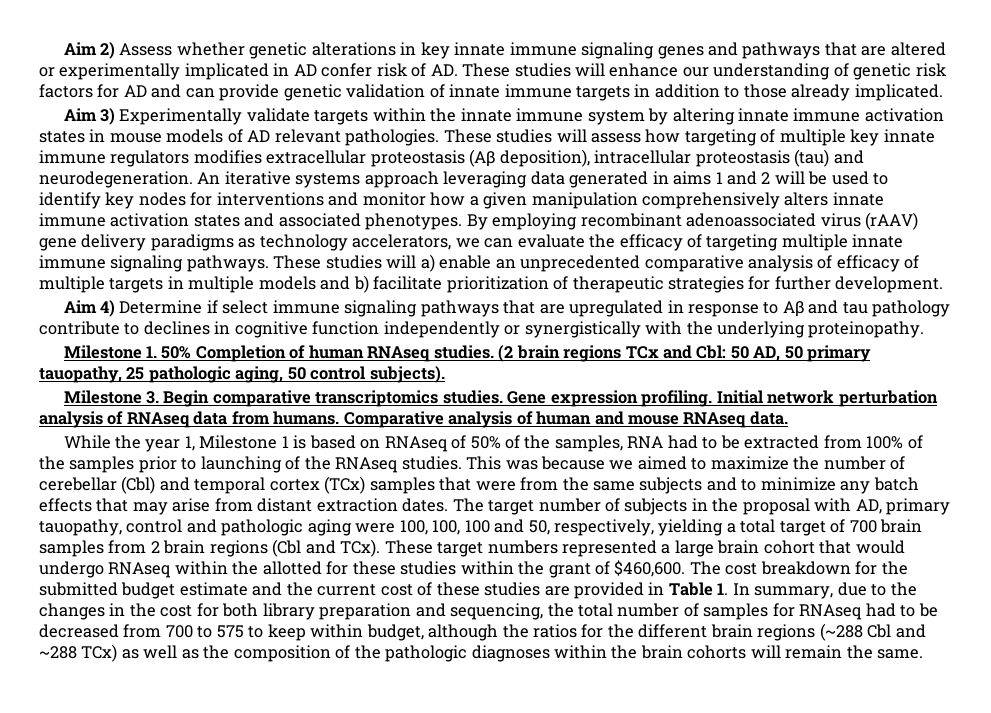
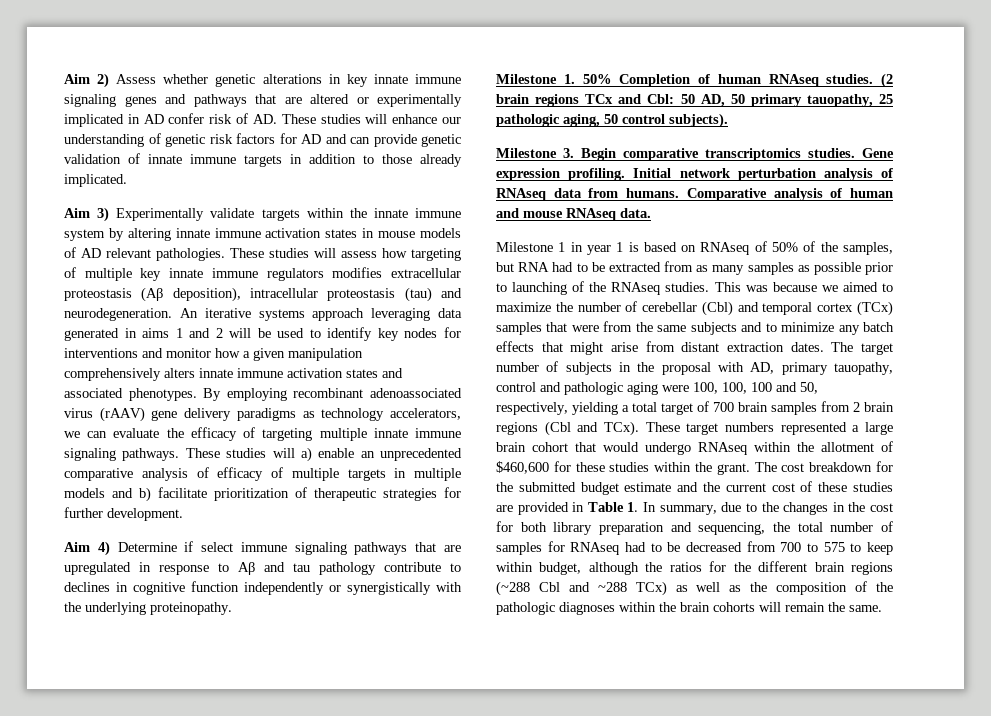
[63,435,278,452] While the year 1, Milestone -> [496,242,611,255] Milestone 1 in year
(623, 443) none -> [496,262,514,272] but
[866,435,923,449] [39,456,135,473] 100% of the samples -> [696,262,861,275] as many samples as possible
[132,502,168,515] may -> [570,342,604,355] might
[262,561,322,575] allotted -> [821,441,893,452] [496,461,549,474] allotment of $460,600
[548,560,686,578] grant of $460,600. -> [716,463,750,475] grant.

